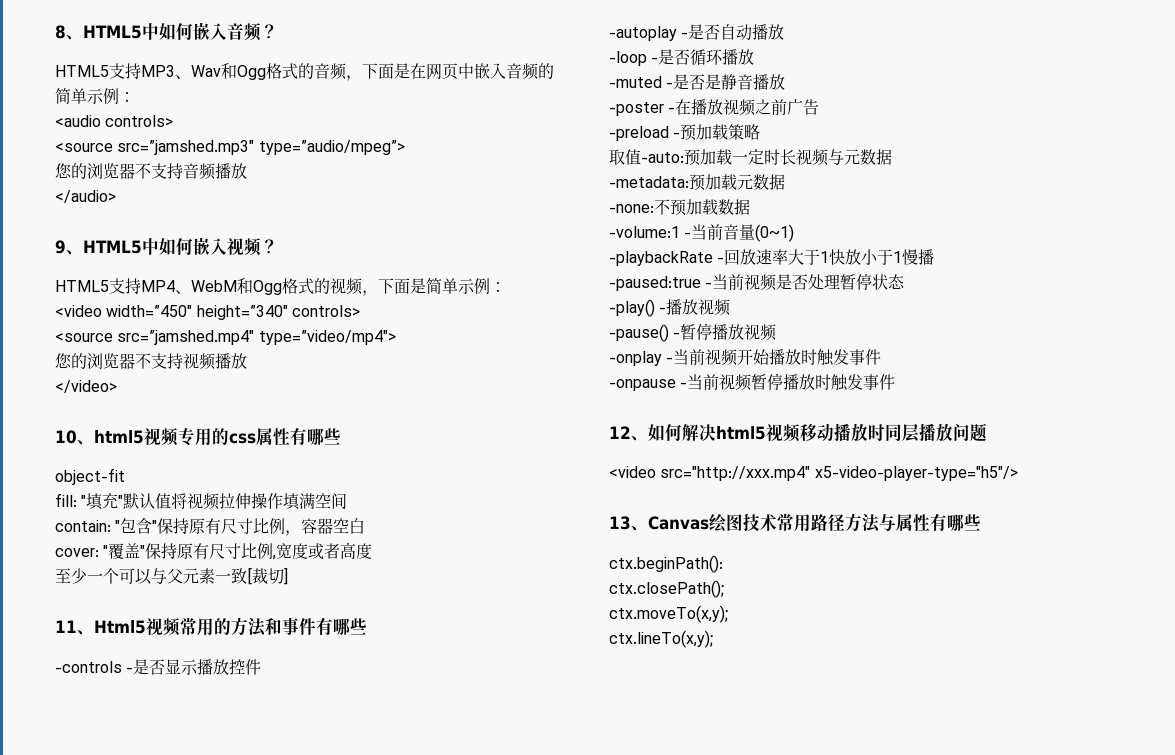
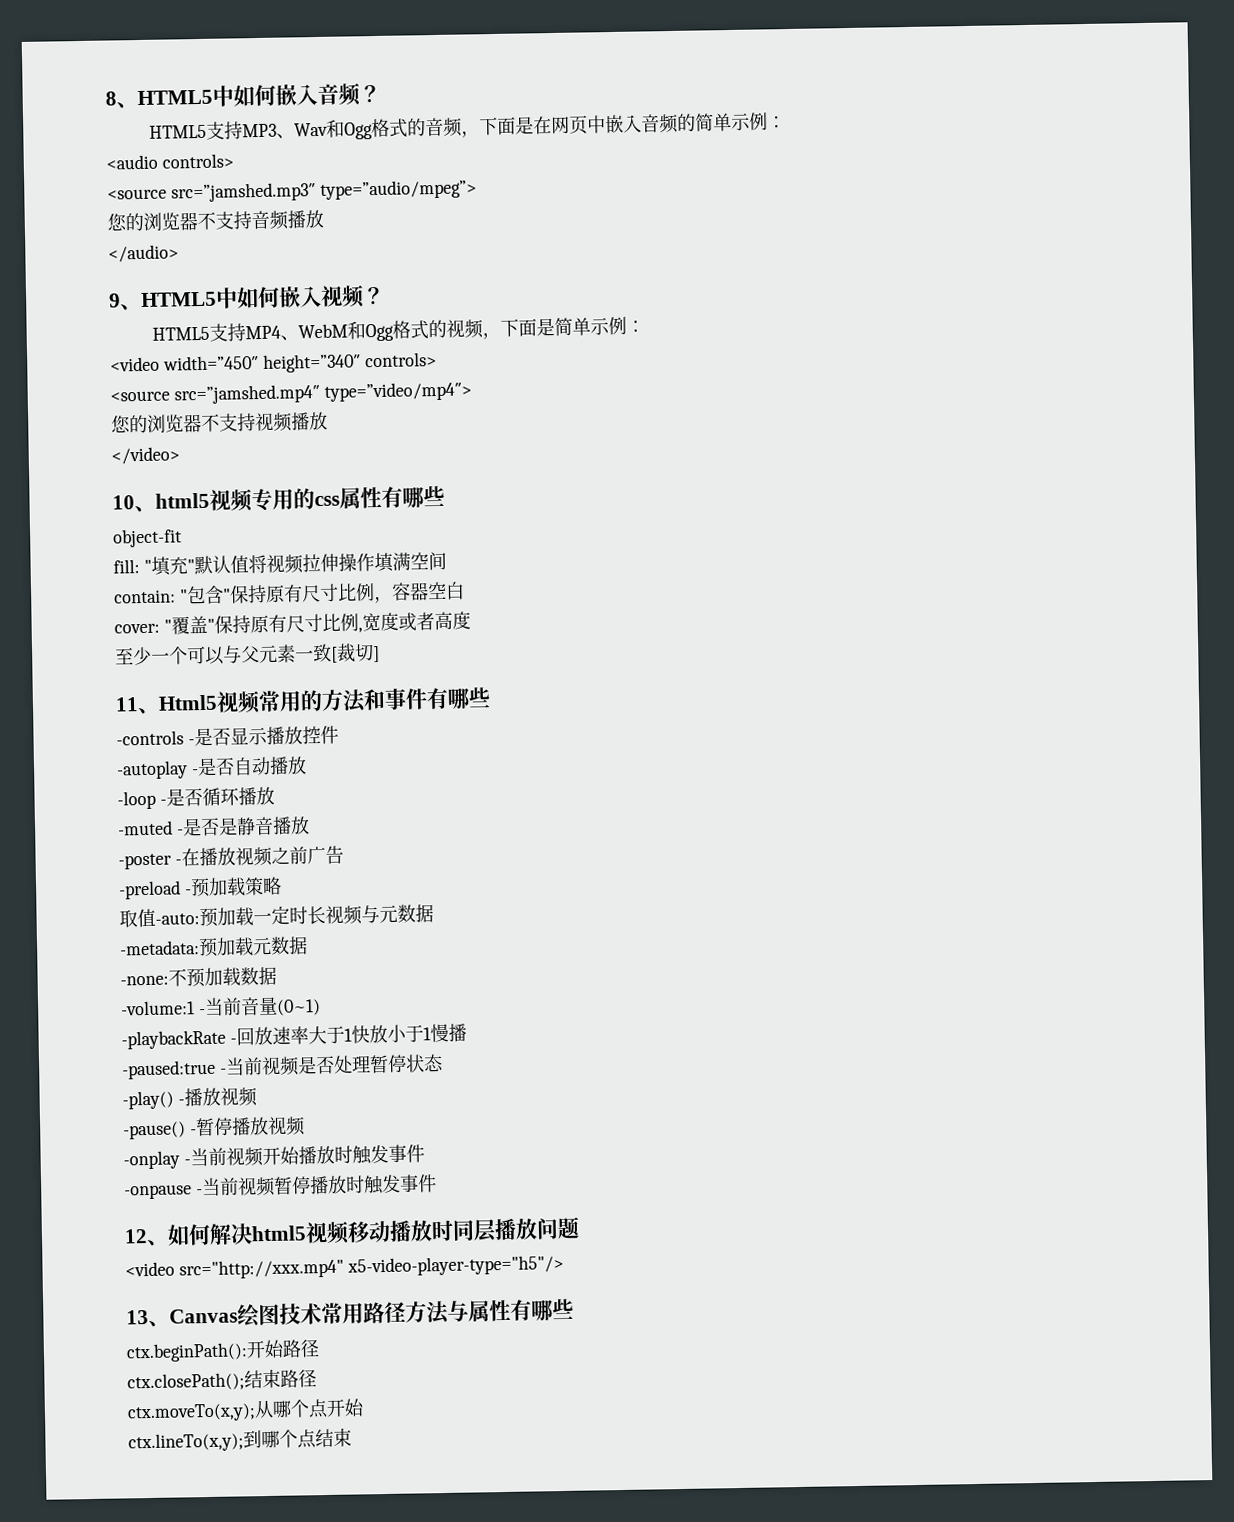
(723, 564) none -> [246,1339,320,1359] 开始路径
(724, 589) none -> [244,1369,317,1389] 结束路径
[609,630,713,648] // ctx.lineTo(x,y); -> [254,1398,365,1419] [128,1428,352,1453] 从哪个点开始 // ctx.lineTo(x,y);到哪个点结束

